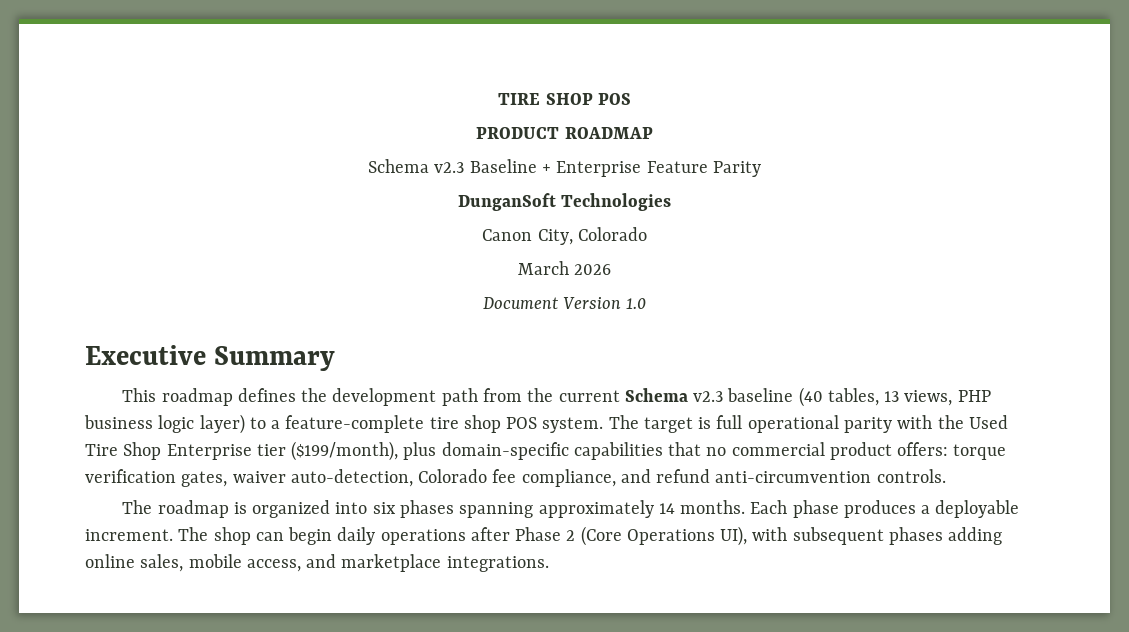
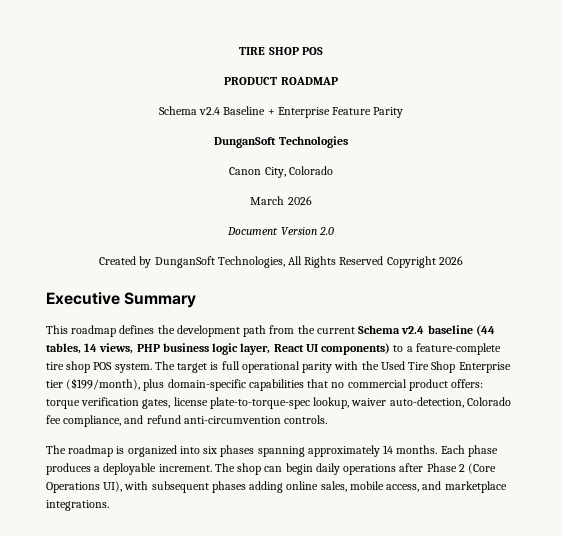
[434,162,465,173] v2.3 -> [199,107,221,115] v2.4
[626,298,647,309] 1.0 -> [318,227,334,235] [99,256,463,268] 2.0 // Created by DunganSoft Technologies, All Rights Reserved Copyright 2026
[693,387,991,407] [84,414,245,434] v2.3 baseline (40 tables, 13 views, PHP business logic layer) -> [401,325,495,336] [46,343,391,355] v2.4 baseline (44 tables, 14 views, PHP business logic layer, React UI components)
(228, 479) none -> [173,397,350,409] license plate-to-torque-spec lookup,

